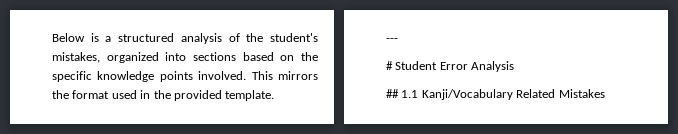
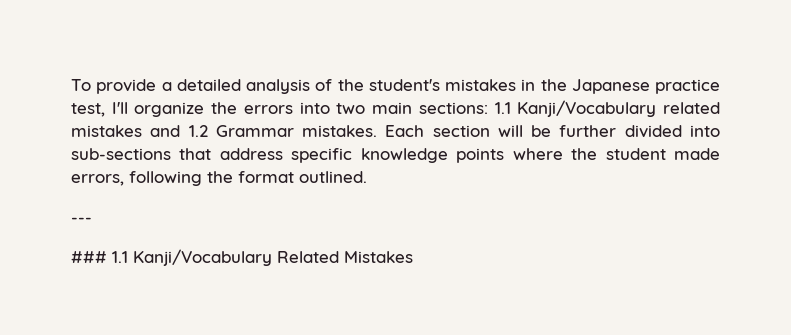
[52,33,318,44] [52,52,318,63] [52,71,318,82] [52,90,275,101] [386,38,398,42] [386,61,515,72] [386,89,399,98] Below is a structured analysis of the student's mistakes, organized into sections based on the specific knowledge points involved. This mirrors the format used in the provided template. // --- // # Student Error Analysis // ## -> [71,79,720,94] [71,100,721,117] [71,125,720,138] [71,148,721,163] [71,171,367,186] [71,217,92,223] [71,251,107,263] To provide a detailed analysis of the student's mistakes in the Japanese practice test, I'll organize the errors into two main sections: 1.1 Kanji/Vocabulary related mistakes and 1.2 Grammar mistakes. Each section will be further divided into sub-sections that address specific knowledge points where the student made errors, following the format outlined. // --- // ###

